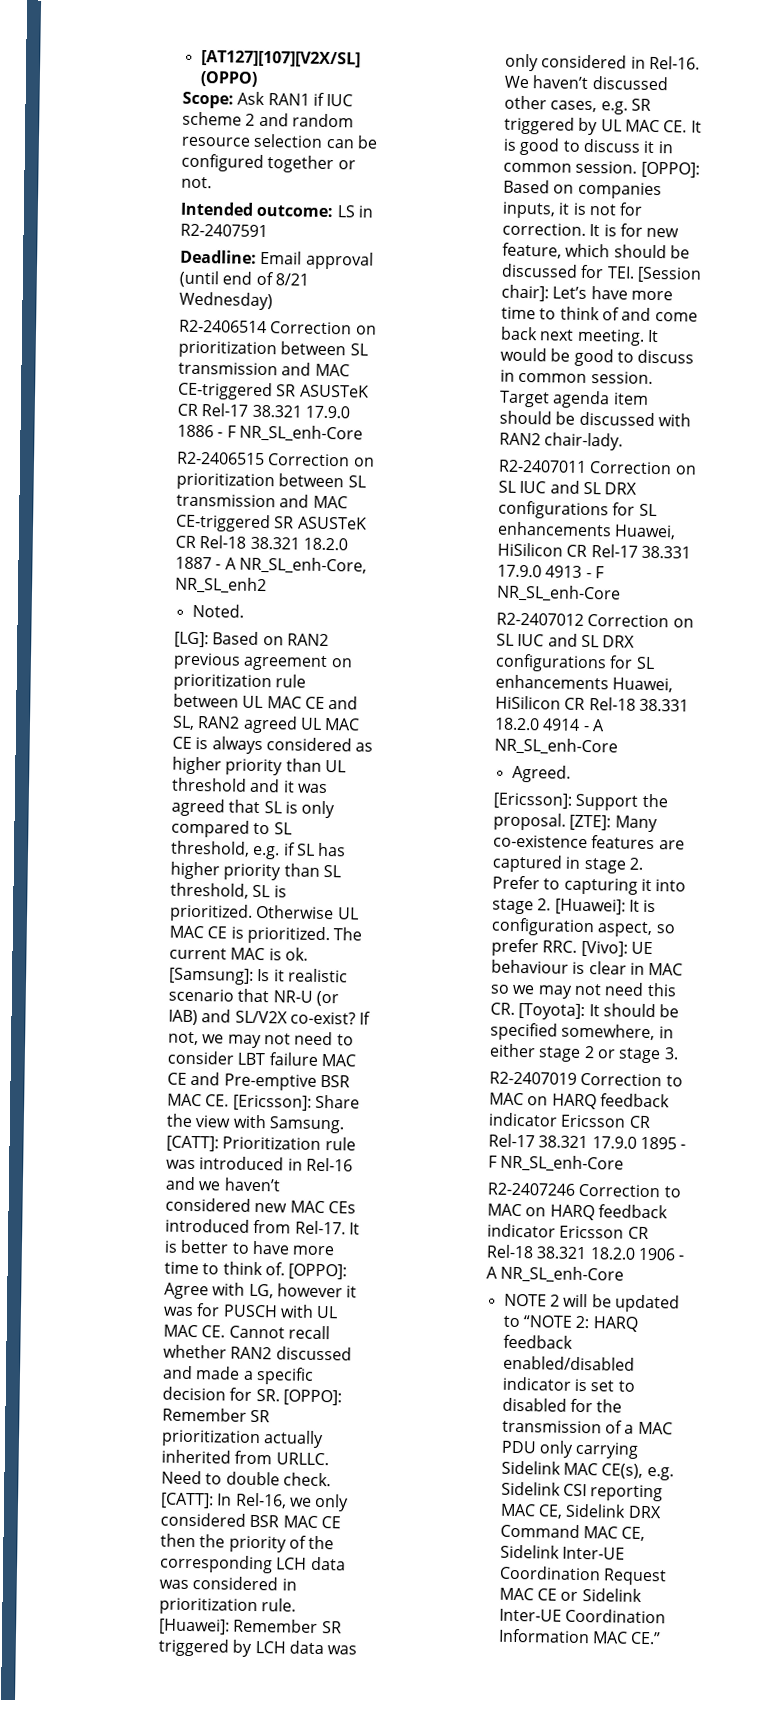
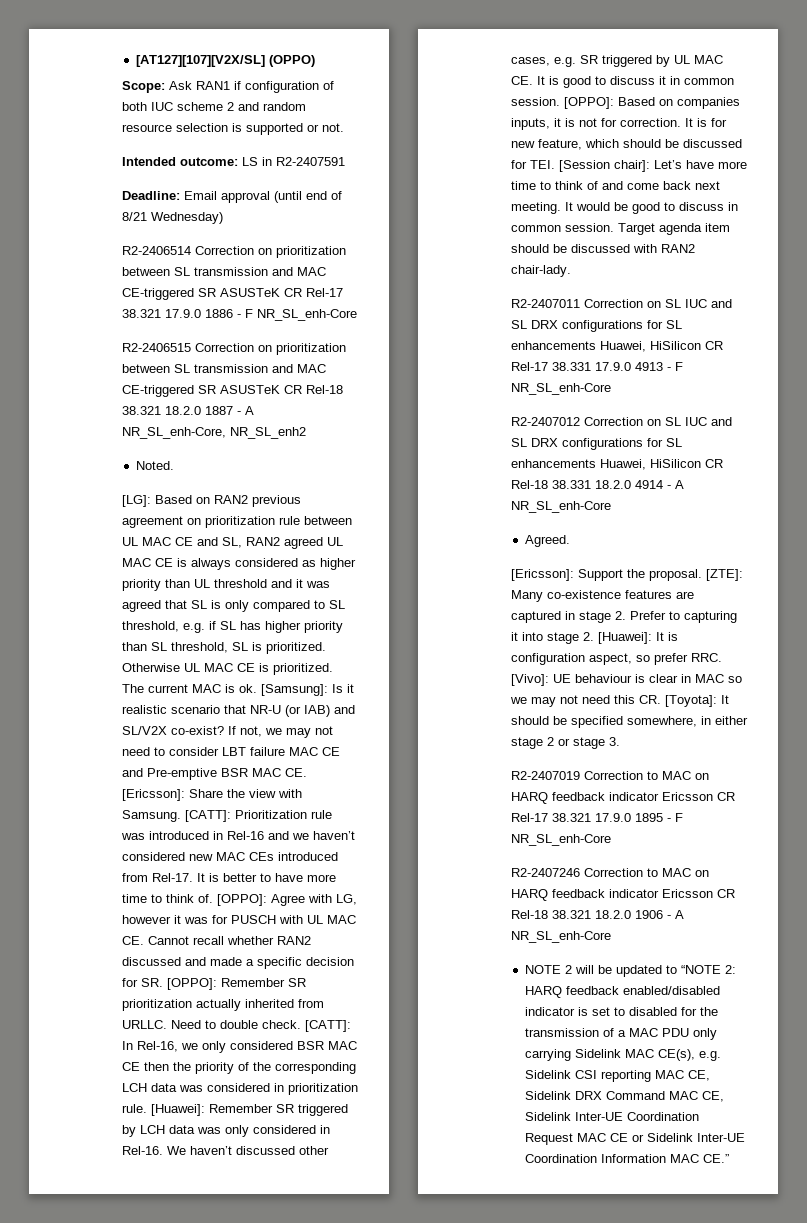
(326, 99) none -> [244,81,334,93] [121,102,147,111] configuration of both
[325,135,379,149] [181,153,335,174] can be configured together -> [231,123,303,135] is supported

